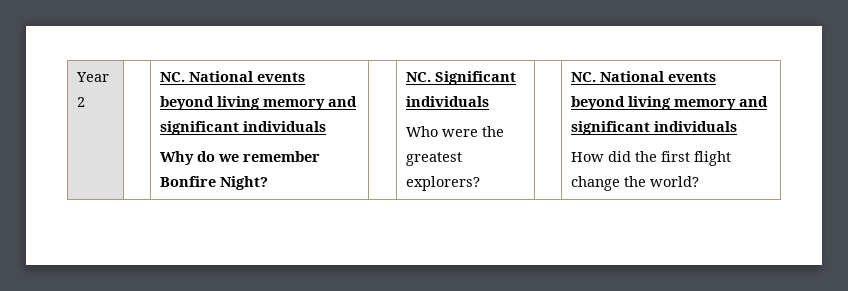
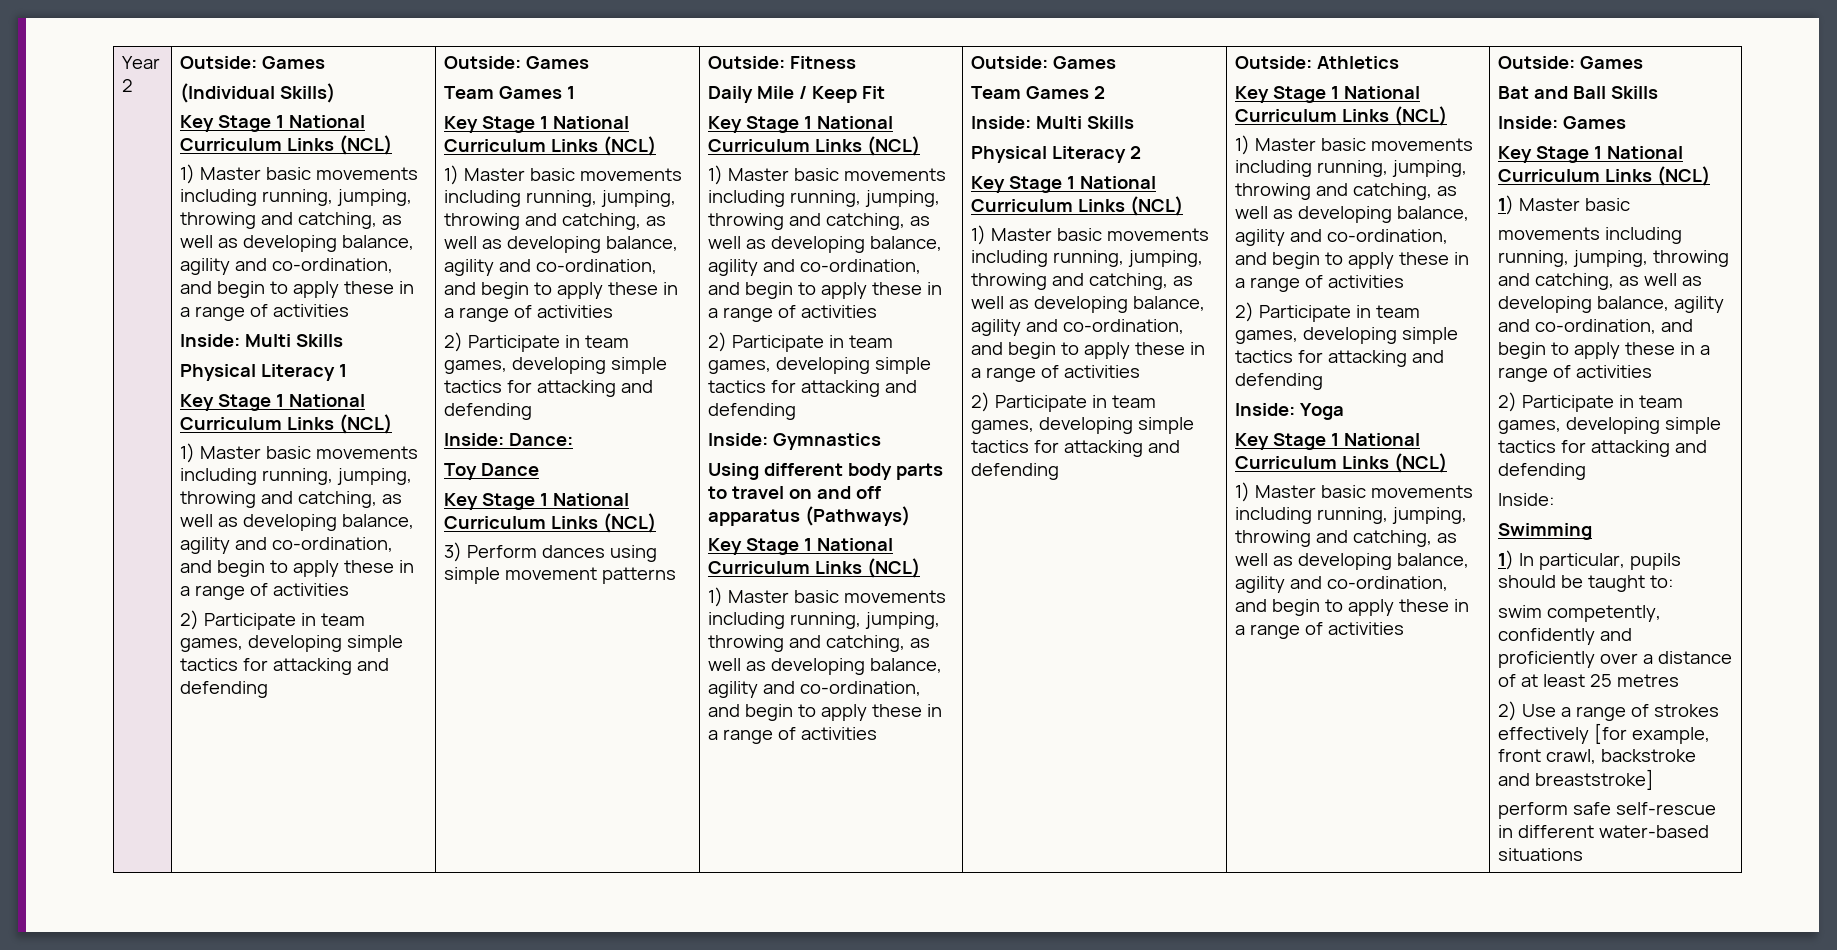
[160,71,306,82] [160,96,358,110] [160,121,327,135] [160,151,321,165] [160,176,269,190] [406,71,517,85] [406,96,490,107] [406,126,505,137] [406,152,463,166] [406,176,481,191] [571,71,717,82] [571,96,769,110] [571,121,738,135] [571,151,732,166] [571,176,700,191] | NC. National events beyond living memory and significant individuals // Why do we remember Bonfire Night? | | NC. Significant individuals // Who were the greatest explorers? | | NC. National events beyond living memory and significant individuals // How did the first flight change the world? -> [180,56,326,69] [180,83,336,103] [180,115,366,132] [180,135,393,155] [180,164,419,184] [180,189,413,206] [180,212,403,229] [180,235,415,252] [180,258,394,275] [180,281,415,298] [180,304,350,321] [180,334,344,347] [180,364,348,381] [180,394,366,411] [180,414,393,434] [180,443,419,463] [180,468,413,485] [180,491,403,508] [180,514,415,531] [180,537,394,554] [180,560,415,577] [180,583,350,600] [180,610,366,630] [180,635,404,652] [180,658,390,675] [180,681,269,698] [444,56,590,69] [444,86,576,99] [444,116,630,133] [444,136,657,156] [444,165,683,185] [444,190,677,207] [444,213,667,230] [444,236,679,253] [444,259,658,276] [444,282,679,299] [444,305,614,322] [444,332,630,352] [444,357,668,374] [444,380,654,397] [444,403,533,420] [444,433,574,446] [444,463,540,480] [444,493,630,510] [444,513,657,533] [444,542,658,562] [444,567,677,584] [708,56,857,69] [708,86,886,103] [708,116,894,133] [708,136,921,156] [708,165,947,185] [708,190,941,207] [708,213,931,230] [708,236,943,253] [708,259,922,276] [708,282,943,299] [708,305,878,322] [708,332,894,352] [708,357,932,374] [708,380,918,397] [708,403,797,420] [708,433,882,450] [708,463,944,480] [708,486,882,499] [708,506,911,526] [708,538,894,555] [708,558,921,578] [708,587,947,607] [708,612,941,629] [708,635,931,652] [708,658,943,675] [708,681,922,698] [708,704,943,721] [708,727,878,744] [971,56,1117,69] [971,86,1106,99] [971,116,1135,129] [971,146,1142,163] [971,176,1157,193] [971,196,1184,216] [971,225,1210,245] [971,250,1204,267] [971,273,1194,290] [971,296,1206,313] [971,319,1185,336] [971,342,1206,359] [971,365,1141,382] [971,392,1157,412] [971,417,1195,434] [971,440,1181,457] [971,463,1060,480] [1235,56,1400,69] [1235,86,1421,103] [1235,106,1448,126] [1235,135,1474,155] [1235,160,1468,177] [1235,183,1458,200] [1235,206,1470,223] [1235,229,1449,246] [1235,252,1470,269] [1235,275,1405,292] [1235,302,1421,322] [1235,327,1459,344] [1235,350,1445,367] [1235,373,1324,390] [1235,403,1345,420] [1235,433,1421,450] [1235,453,1448,473] [1235,482,1474,502] [1235,507,1468,524] [1235,530,1458,547] [1235,553,1470,570] [1235,576,1449,593] [1235,599,1470,616] [1235,622,1405,639] [1498,56,1644,69] [1498,86,1659,99] [1498,116,1627,129] [1498,146,1684,163] [1498,166,1711,186] [1498,195,1631,215] [1498,227,1683,244] [1498,250,1730,267] [1498,273,1703,290] [1498,296,1725,313] [1498,319,1694,334] [1498,342,1711,359] [1498,365,1653,382] [1498,392,1684,412] [1498,417,1722,434] [1498,440,1708,457] [1498,463,1587,480] [1498,493,1556,506] [1498,523,1593,540] [1498,550,1682,570] [1498,575,1675,592] [1498,605,1662,622] [1498,628,1633,645] [1498,651,1733,668] [1498,674,1680,687] [1498,701,1720,721] [1498,723,1711,744] [1498,749,1697,764] [1498,769,1655,790] [1498,802,1717,819] [1498,825,1710,838] [1498,848,1584,861] Outside: Games // (Individual Skills) // Key Stage 1 National Curriculum Links (NCL) // 1) Master basic movements including running, jumping, throwing and catching, as well as developing balance, agility and co-ordination, and begin to apply these in a range of activities // Inside: Multi Skills // Physical Literacy 1 // Key Stage 1 National Curriculum Links (NCL) // 1) Master basic movements including running, jumping, throwing and catching, as well as developing balance, agility and co-ordination, and begin to apply these in a range of activities // 2) Participate in team games, developing simple tactics for attacking and defending | Outside: Games // Team Games 1 // Key Stage 1 National Curriculum Links (NCL) // 1) Master basic movements including running, jumping, throwing and catching, as well as developing balance, agility and co-ordination, and begin to apply these in a range of activities // 2) Participate in team games, developing simple tactics for attacking and defending // Inside: Dance: // Toy Dance // Key Stage 1 National Curriculum Links (NCL) // 3) Perform dances using simple movement patterns | Outside: Fitness // Daily Mile / Keep Fit // Key Stage 1 National Curriculum Links (NCL) // 1) Master basic movements including running, jumping, throwing and catching, as well as developing balance, agility and co-ordination, and begin to apply these in a range of activities // 2) Participate in team games, developing simple tactics for attacking and defending // Inside: Gymnastics // Using different body parts to travel on and off apparatus (Pathways) // Key Stage 1 National Curriculum Links (NCL) // 1) Master basic movements including running, jumping, throwing and catching, as well as developing balance, agility and co-ordination, and begin to apply these in a range of activities | Outside: Games // Team Games 2 // Inside: Multi Skills // Physical Literacy 2 // Key Stage 1 National Curriculum Links (NCL) // 1) Master basic movements including running, jumping, throwing and catching, as well as developing balance, agility and co-ordination, and begin to apply these in a range of activities // 2) Participate in team games, developing simple tactics for attacking and defending | Outside: Athletics // Key Stage 1 National Curriculum Links (NCL) // 1) Master basic movements including running, jumping, throwing and catching, as well as developing balance, agility and co-ordination, and begin to apply these in a range of activities // 2) Participate in team games, developing simple tactics for attacking and defending // Inside: Yoga // Key Stage 1 National Curriculum Links (NCL) // 1) Master basic movements including running, jumping, throwing and catching, as well as developing balance, agility and co-ordination, and begin to apply these in a range of activities | Outside: Games // Bat and Ball Skills // Inside: Games // Key Stage 1 National Curriculum Links (NCL) // 1) Master basic // movements including running, jumping, throwing and catching, as well as developing balance, agility and co-ordination, and begin to apply these in a range of activities // 2) Participate in team games, developing simple tactics for attacking and defending // Inside: // Swimming // 1) In particular, pupils should be taught to: // swim competently, confidently and proficiently over a distance of at least 25 metres // 2) Use a range of strokes effectively [for example, front crawl, backstroke and breaststroke] // perform safe self-rescue in different water-based situations

